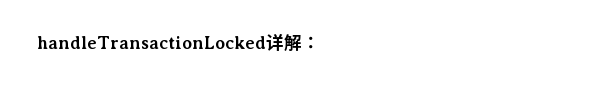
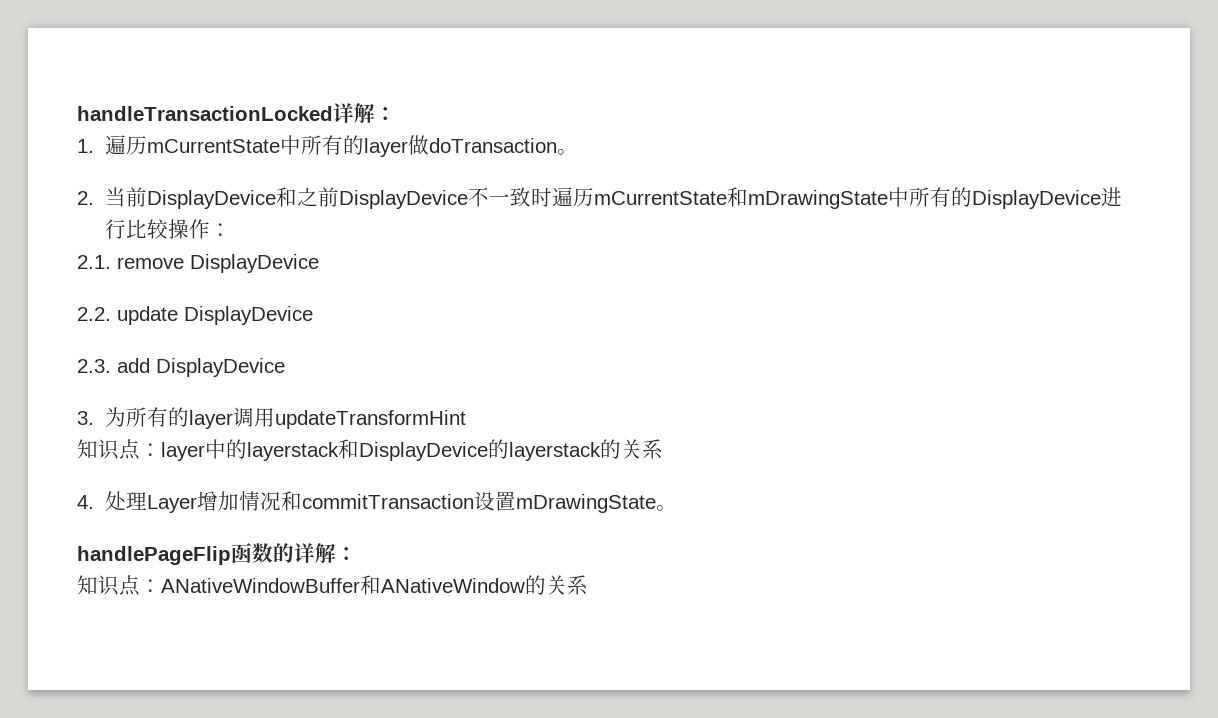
(320, 42) none -> [77,135,578,157] [77,187,1122,209] [104,219,231,239] [77,254,319,273] [77,306,313,325] [77,358,285,377] [77,407,466,429] [77,439,663,461] [77,491,677,513] [77,543,357,565] [77,575,588,596] // 1.遍历mCurrentState中所有的layer做doTransaction。 // 2.当前DisplayDevice和之前DisplayDevice不一致时遍历mCurrentState和mDrawingState中所有的DisplayDevice进行比较操作： // 2.1. remove DisplayDevice // 2.2. update DisplayDevice // 2.3. add DisplayDevice // 3.为所有的layer调用updateTransformHint // 知识点：layer中的layerstack和DisplayDevice的layerstack的关系 // 4.处理Layer增加情况和commitTransaction设置mDrawingState。 // handlePageFlip函数的详解： // 知识点：ANativeWindowBuffer和ANativeWindow的关系

